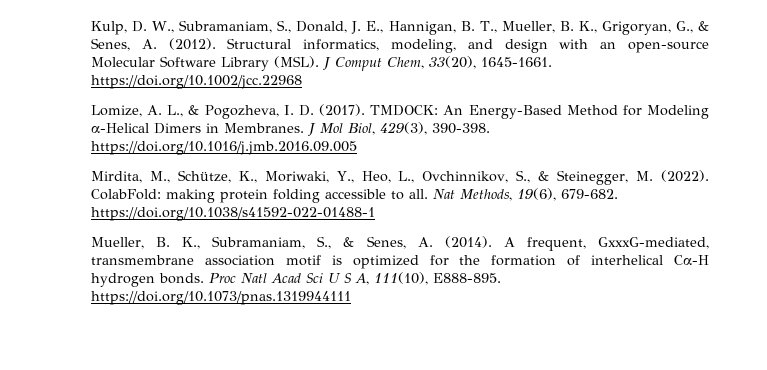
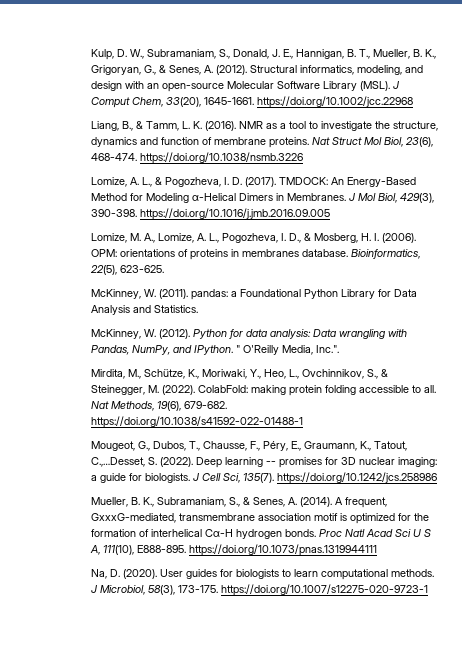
(303, 82) none -> [90,121,438,131] [90,137,433,148] [90,152,303,164] // Liang, B., & Tamm, L. K. (2016). NMR as a tool to investigate the structure, dynamics and function of membrane proteins. Nat Struct Mol Biol, 23(6), 468-474. https://doi.org/10.1038/nsmb.3226
(358, 148) none -> [90,233,416,243] [90,249,420,260] [89,265,164,275] [90,289,417,300] [90,305,198,315] [90,329,407,339] [90,345,339,355] // Lomize, M. A., Lomize, A. L., Pogozheva, I. D., & Mosberg, H. I. (2006). OPM: orientations of proteins in membranes database. Bioinformatics, 22(5), 623-625. // McKinney, W. (2011). pandas: a Foundational Python Library for Data Analysis and Statistics. // McKinney, W. (2012). Python for data analysis: Data wrangling with Pandas, NumPy, and IPython. " O'Reilly Media, Inc.".
(376, 214) none -> [90,441,407,451] [90,457,437,468] [90,472,437,484] // Mougeot, G., Dubos, T., Chausse, F., Péry, E., Graumann, K., Tatout, C.,…Desset, S. (2022). Deep learning -- promises for 3D nuclear imaging: a guide for biologists. J Cell Sci, 135(7). https://doi.org/10.1242/jcs.258986
(352, 298) none -> [90,569,434,580] [90,584,428,596] // Na, D. (2020). User guides for biologists to learn computational methods. J Microbiol, 58(3), 173-175. https://doi.org/10.1007/s12275-020-9723-1

